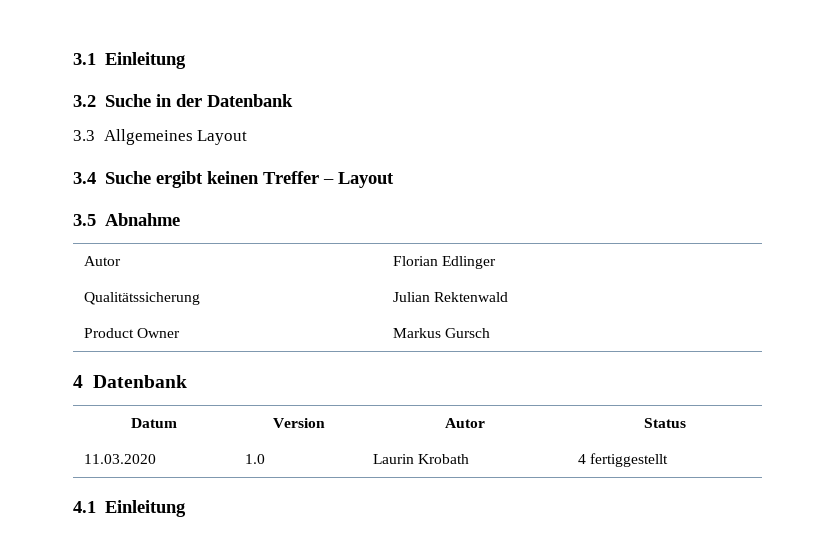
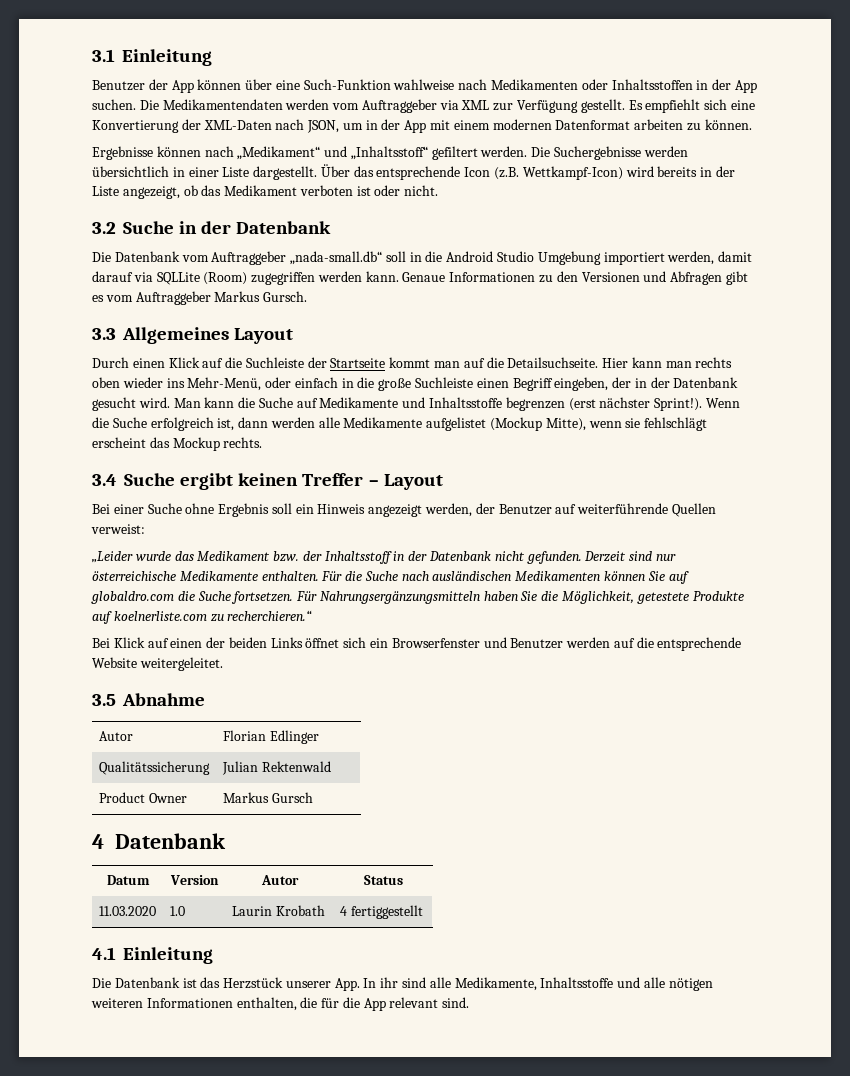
(186, 60) none -> [92,79,757,93] [92,99,755,113] [92,119,752,133] [92,146,688,160] [92,164,735,180] [92,185,439,199] // Benutzer der App können über eine Such-Funktion wahlweise nach Medikamenten oder Inhaltsstoffen in der App suchen. Die Medikamentendaten werden vom Auftraggeber via XML zur Verfügung gestellt. Es empfiehlt sich eine Konvertierung der XML-Daten nach JSON, um in der App mit einem modernen Datenformat arbeiten zu können. // Ergebnisse können nach „Medikament“ und „Inhaltsstoff“ gefiltert werden. Die Suchergebnisse werden übersichtlich in einer Liste dargestellt. Über das entsprechende Icon (z.B. Wettkampf-Icon) wird bereits in der Liste angezeigt, ob das Medikament verboten ist oder nicht.
[73,129,248,145] 3.3 Allgemeines Layout -> [92,251,753,265] [92,271,748,285] [92,291,308,305] [92,327,294,344] [92,357,733,368] [92,377,739,391] [92,397,740,411] [92,417,708,431] [92,437,263,451] Die Datenbank vom Auftraggeber „nada-small.db“ soll in die Android Studio Umgebung importiert werden, damit darauf via SQLLite (Room) zugegriffen werden kann. Genaue Informationen zu den Versionen und Abfragen gibt es vom Auftraggeber Markus Gursch. // 3.3 Allgemeines Layout // Durch einen Klick auf die Suchleiste der Startseite kommt man auf die Detailsuchseite. Hier kann man rechts oben wieder ins Mehr-Menü, oder einfach in die große Suchleiste einen Begriff eingeben, der in der Datenbank gesucht wird. Man kann die Suche auf Medikamente und Inhaltsstoffe begrenzen (erst nächster Sprint!). Wenn die Suche erfolgreich ist, dann werden alle Medikamente aufgelistet (Mockup Mitte), wenn sie fehlschlägt erscheint das Mockup rechts.
(394, 180) none -> [92,503,716,517] [91,524,145,534] [92,551,676,564] [92,571,689,584] [91,591,744,604] [92,610,313,624] [92,637,742,651] [92,657,223,671] // Bei einer Suche ohne Ergebnis soll ein Hinweis angezeigt werden, der Benutzer auf weiterführende Quellen verweist: // „Leider wurde das Medikament bzw. der Inhaltsstoff in der Datenbank nicht gefunden. Derzeit sind nur österreichische Medikamente enthalten. Für die Suche nach ausländischen Medikamenten können Sie auf globaldro.com die Suche fortsetzen. Für Nahrungsergänzungsmitteln haben Sie die Möglichkeit, getestete Produkte auf koelnerliste.com zu recherchieren.“ // Bei Klick auf einen der beiden Links öffnet sich ein Browserfenster und Benutzer werden auf die entsprechende Website weitergeleitet.
(186, 508) none -> [92,977,713,991] [91,997,470,1011] // Die Datenbank ist das Herzstück unserer App. In ihr sind alle Medikamente, Inhaltsstoffe und alle nötigen weiteren Informationen enthalten, die für die App relevant sind.

